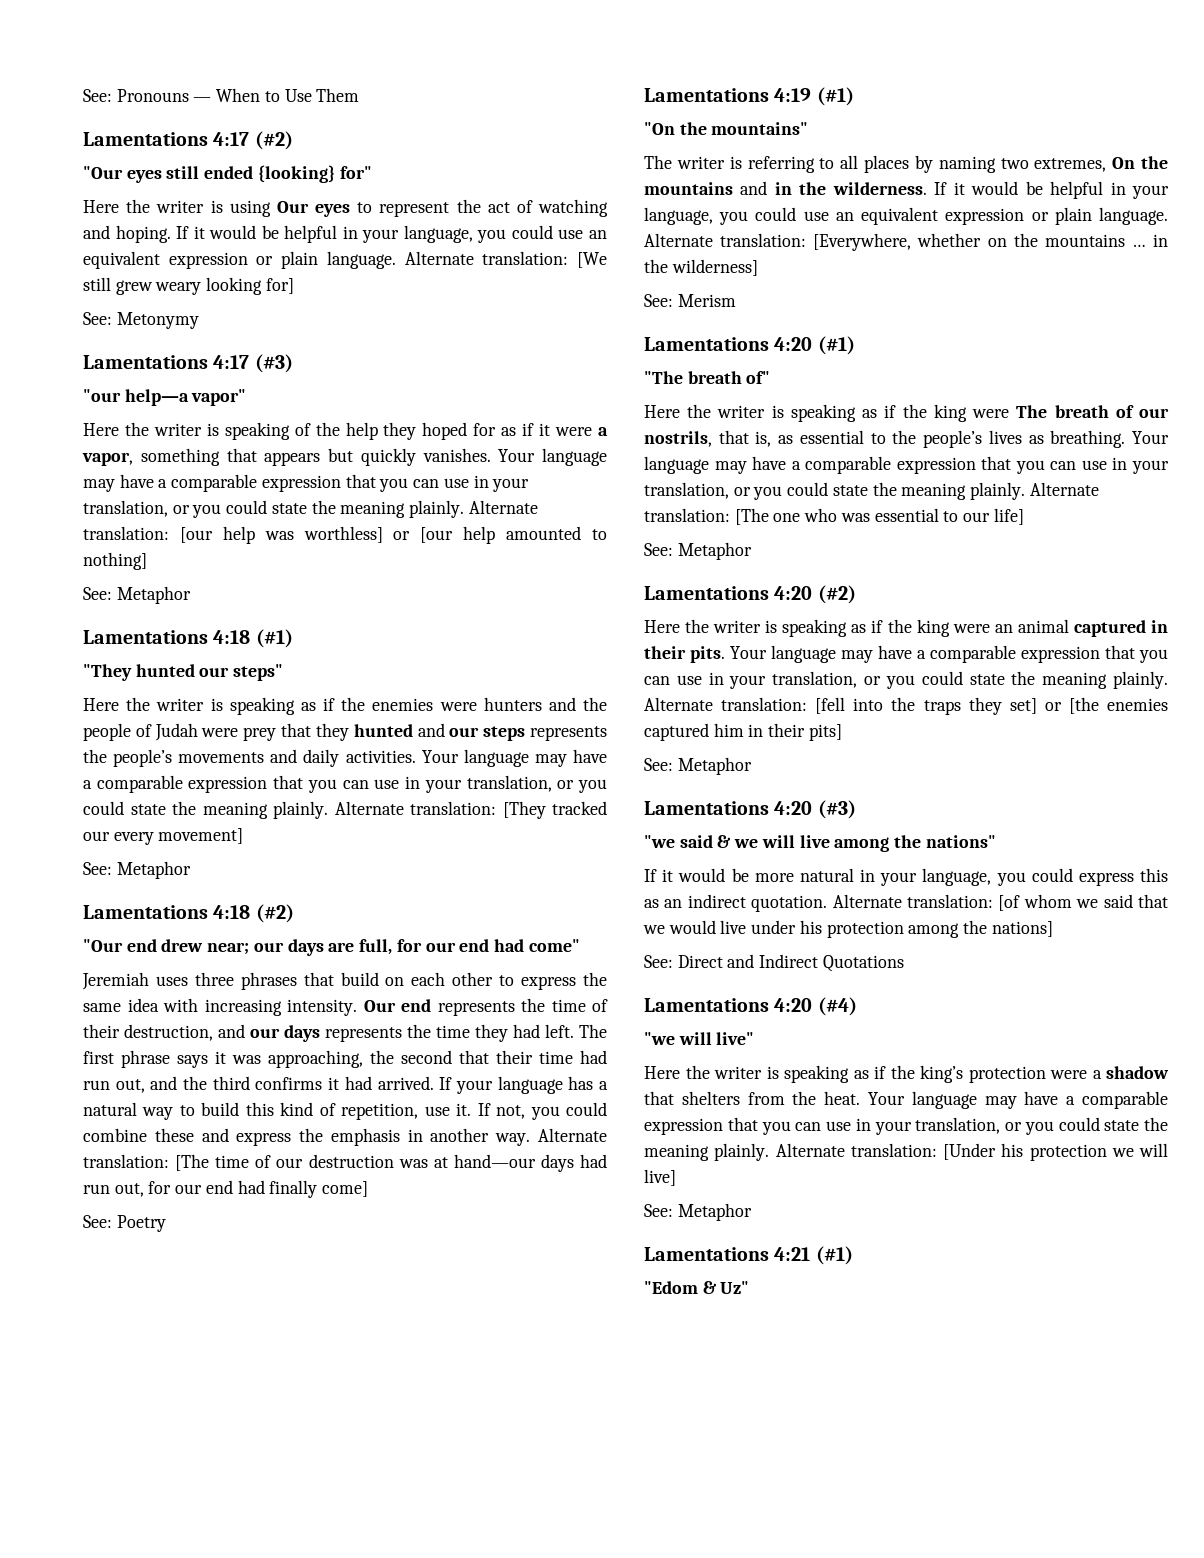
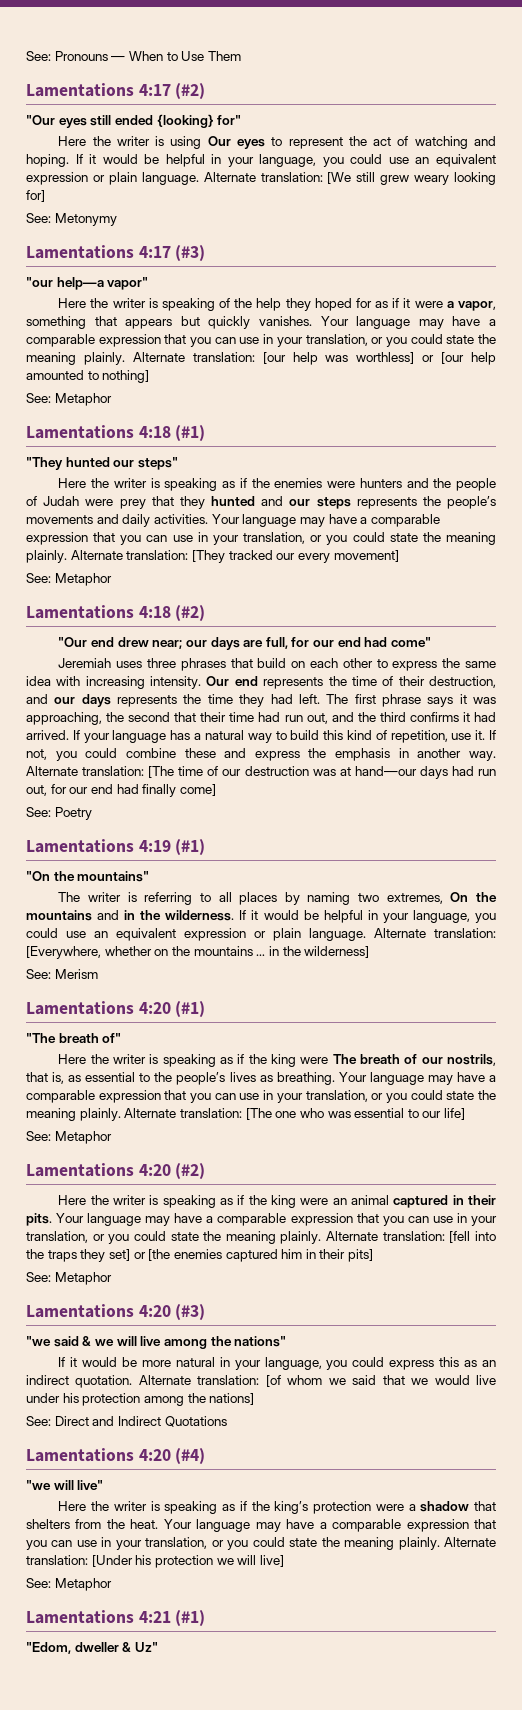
[644,1281,698,1294] "Edom -> [26,1642,119,1654] "Edom, dweller

